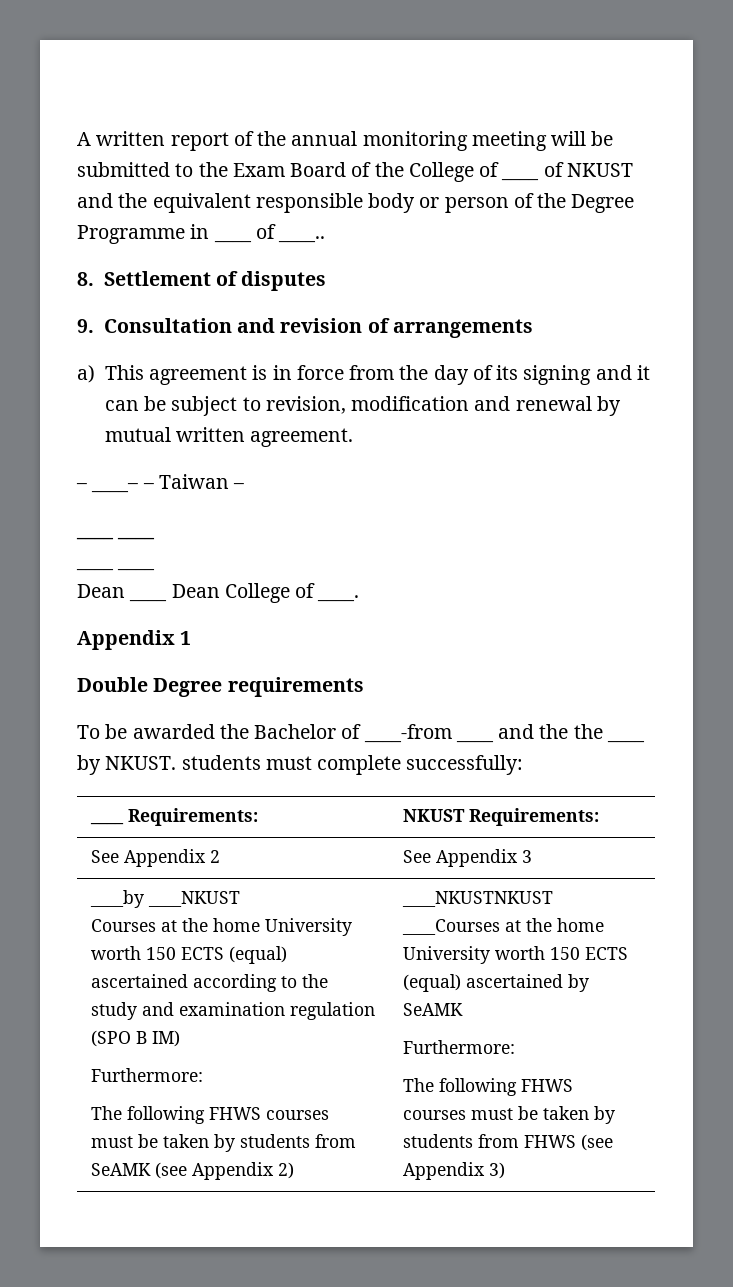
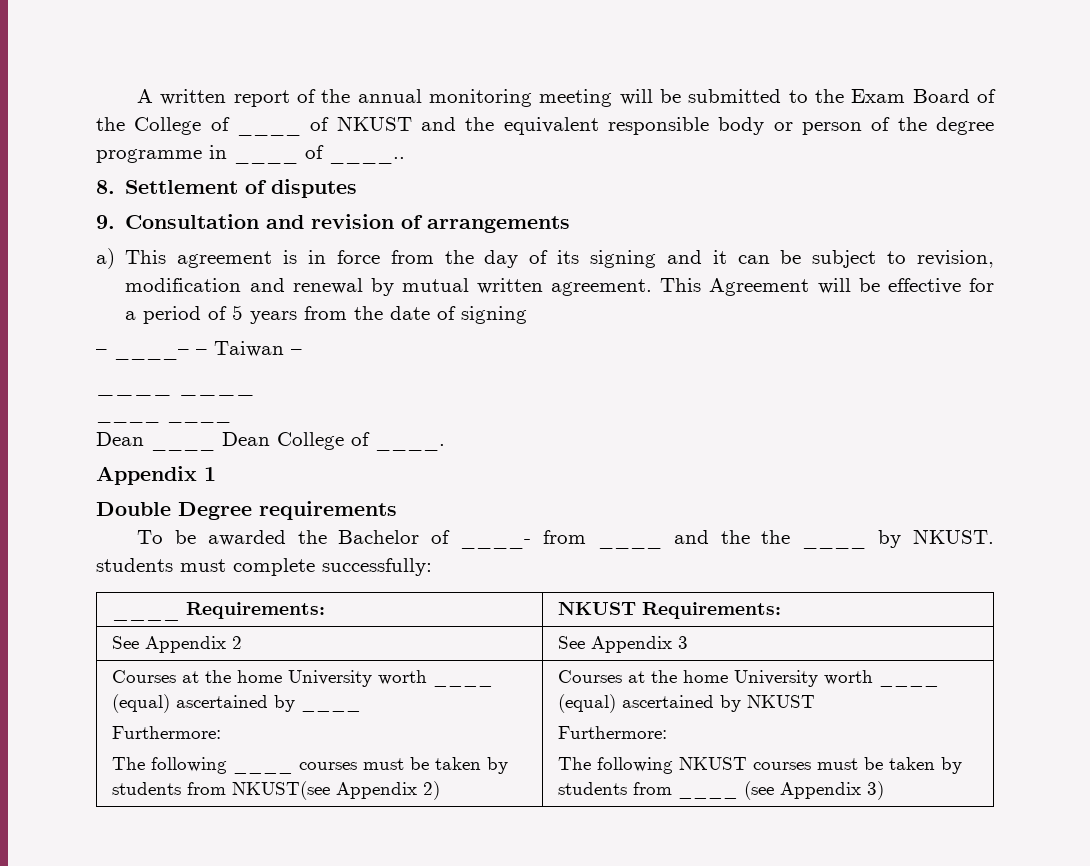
[571,194,635,213] [77,225,185,244] Degree Programme -> [936,117,995,135] [96,149,202,163] degree programme
(354, 437) none -> [660,278,994,296] [125,305,528,324] This Agreement will be effective for a period of 5 years from the date of signing
[363,724,452,743] ____-from -> [460,530,587,549] ____- from
[90,890,241,908] [91,918,353,936] [91,946,288,964] [91,974,329,992] [91,1002,376,1020] [91,1030,181,1047] [91,1068,204,1082] [91,1106,330,1124] [91,1134,357,1152] [91,1162,188,1179] ____by ____NKUST // Courses at the home University worth 150 ECTS (equal) ascertained according to the study and examination regulation (SPO B IM) // Furthermore: // The following FHWS courses must be taken by students from SeAMK (see -> [112,670,494,687] [112,694,362,713] [112,726,222,739] [112,757,294,774] [299,757,509,774] [112,781,331,800] Courses at the home University worth ____ (equal) ascertained by ____ // Furthermore: // The following ____ courses must be taken by students from NKUST(see
[402,891,554,907] [402,918,605,935] [403,946,629,964] [403,974,590,992] [403,1003,464,1016] [403,1040,516,1054] [403,1078,574,1096] [403,1106,616,1124] [403,1134,577,1148] ____NKUSTNKUST ____Courses at the home University worth 150 ECTS (equal) ascertained by SeAMK // Furthermore: // The following FHWS courses must be taken by students from FHWS -> [558,670,940,687] [558,694,816,713] [558,726,668,739] [558,757,963,774] [558,782,673,795] [678,795,739,799] Courses at the home University worth ____ (equal) ascertained by NKUST // Furthermore: // The following NKUST courses must be taken by students from ____

